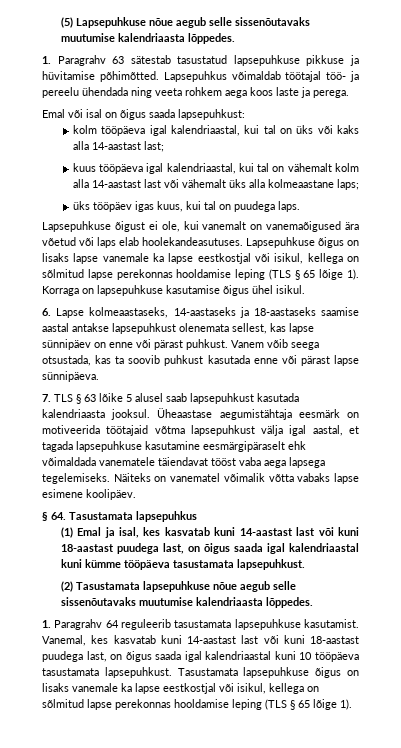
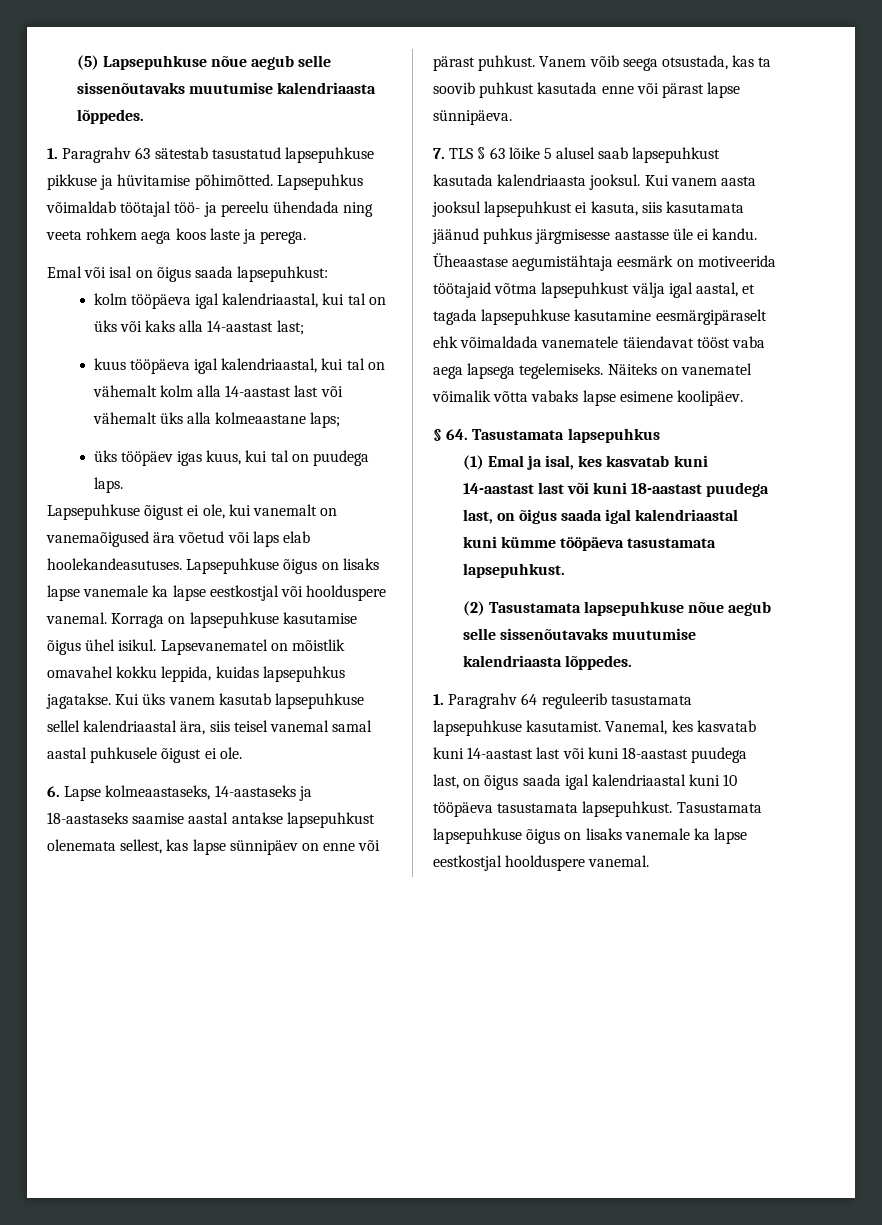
[274,253,359,264] [42,269,359,280] isikul, kellega on sõlmitud lapse perekonnas hooldamise leping (TLS § 65 lõige 1). -> [306,585,387,601] [46,612,107,624] hoolduspere vanemal.
(305, 289) none -> [160,639,345,655] [47,666,345,682] [46,693,364,709] [47,720,373,735] [47,747,242,763] Lapsevanematel on mõistlik omavahel kokku leppida, kuidas lapsepuhkus jagatakse. Kui üks vanem kasutab lapsepuhkuse sellel kalendriaastal ära, siis teisel vanemal samal aastal puhkusele õigust ei ole.
(151, 414) none -> [644,175,756,186] [432,201,744,217] [432,228,758,244] Kui vanem aasta jooksul lapsepuhkust ei kasuta, siis kasutamata jäänud puhkus järgmisesse aastasse üle ei kandu.
[219,683,319,694] [42,699,352,710] või isikul, kellega on sõlmitud lapse perekonnas hooldamise leping (TLS § 65 lõige 1). -> [505,855,650,871] hoolduspere vanemal.

